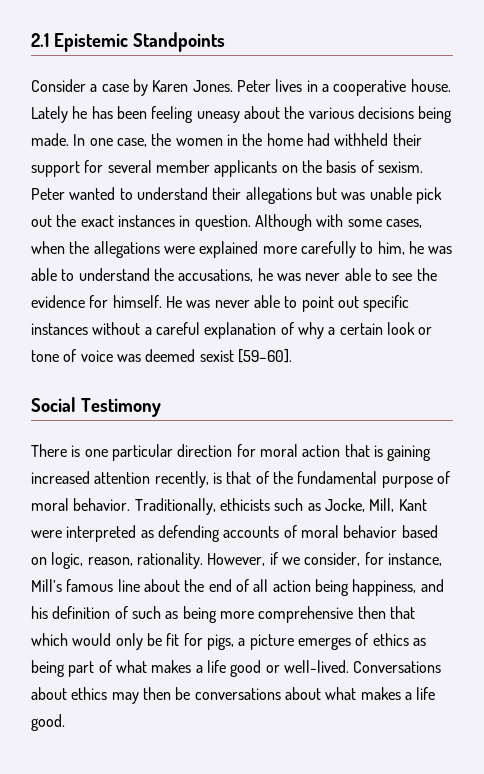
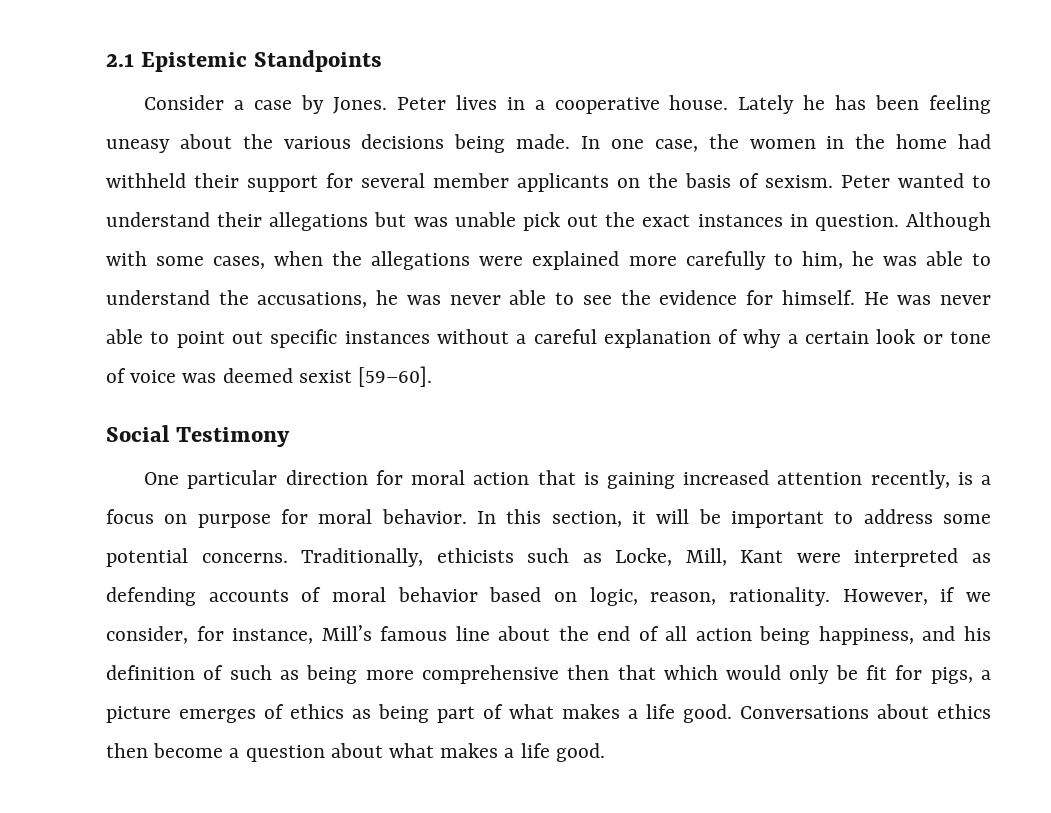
[152,80,189,92] Karen -> (325, 104) none
[31,444,108,457] There is one -> [144,472,180,485] One
[226,471,450,488] [31,498,131,511] that of the fundamental purpose of moral behavior. -> [981,475,992,485] [106,509,992,528] [106,548,288,567] a focus on purpose for moral behavior. In this section, it will be important to address some potential concerns.
[324,498,365,512] Jocke, -> [615,548,673,566] Locke,
[230,660,442,677] [31,687,281,704] good or well-lived. Conversations about ethics may then be conversations -> [683,704,991,723] [106,743,325,762] good. Conversations about ethics then become a question

